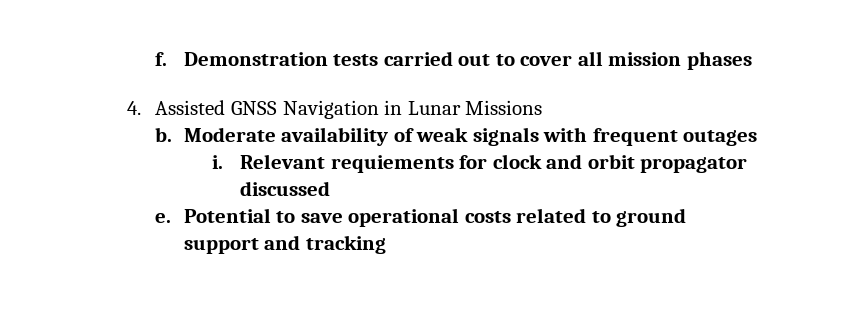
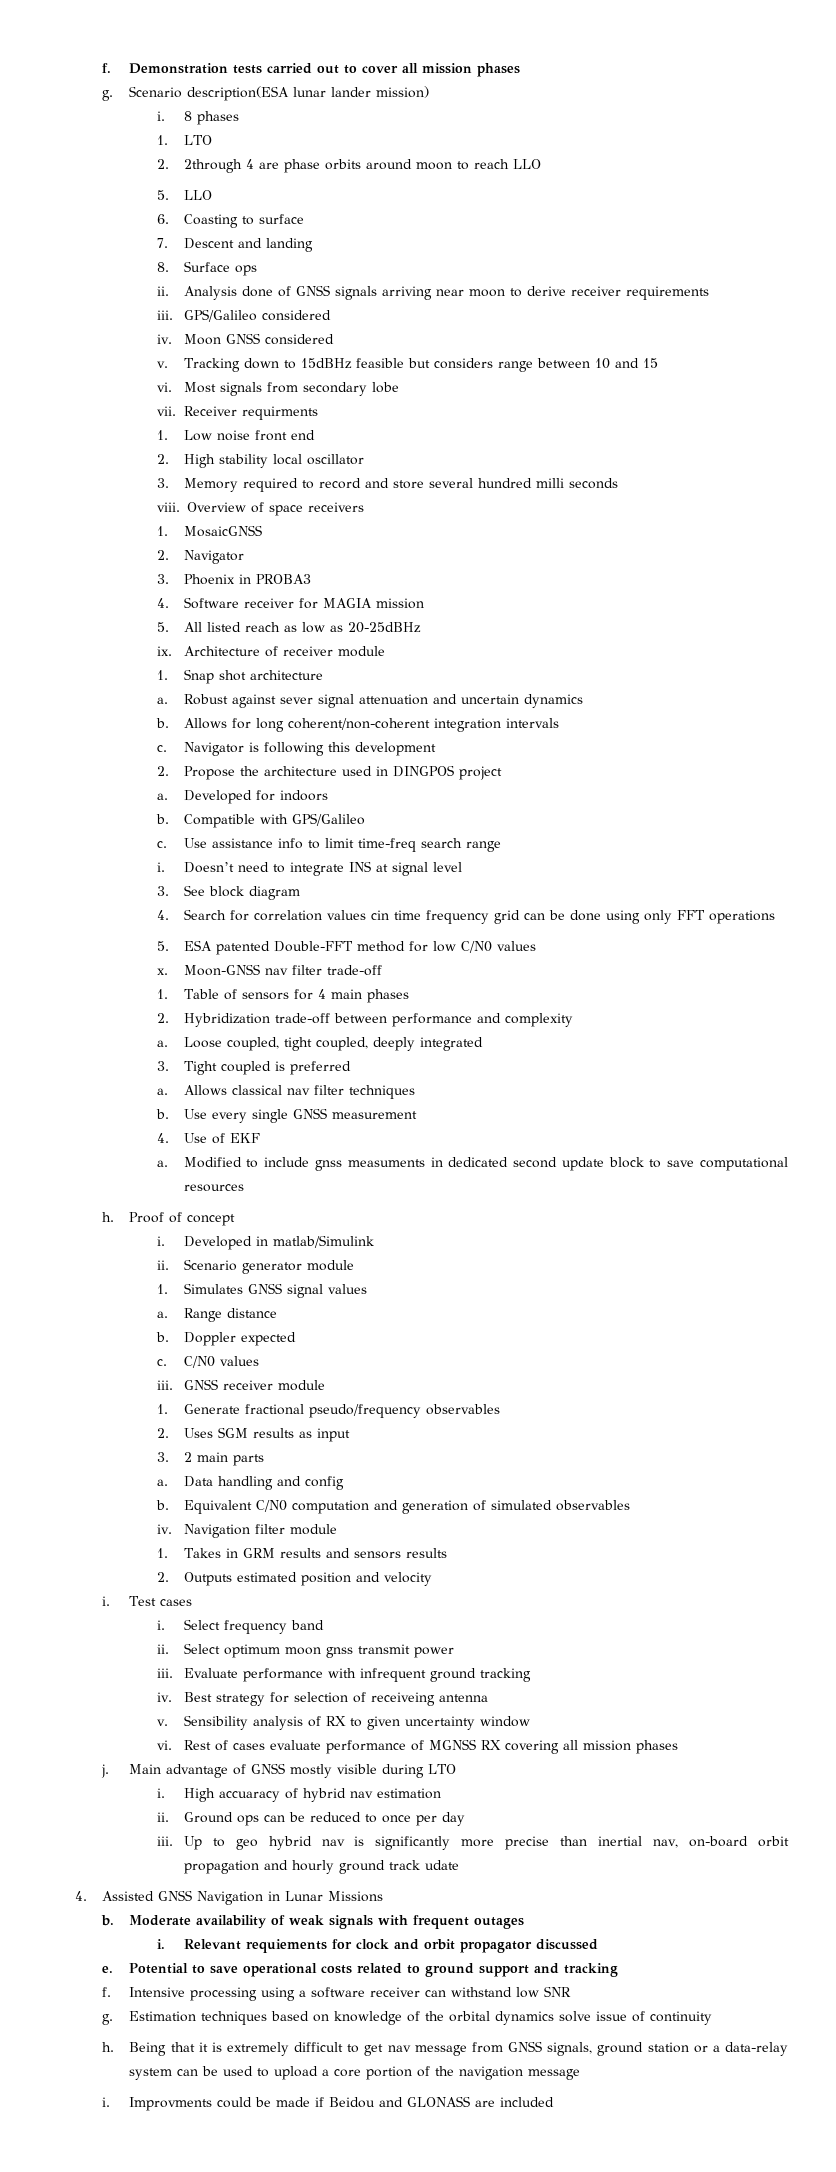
(752, 60) none -> [102,86,430,101] [156,111,239,125] [156,135,212,145] [156,159,541,173] [156,190,212,200] [156,214,304,228] [156,238,313,252] [156,261,257,276] [156,285,709,300] [156,309,331,322] [156,333,334,345] [156,358,658,372] [156,382,399,396] [156,406,318,420] [156,430,315,441] [156,454,364,468] [156,478,618,492] [156,502,364,516] [156,525,262,537] [156,550,244,564] [156,574,311,585] [156,597,424,609] [156,622,421,633] [156,646,385,657] [156,669,323,684] [156,694,583,708] [155,718,559,732] [156,742,436,756] [156,765,502,780] [156,790,328,804] [155,813,365,828] [156,838,501,852] [156,861,462,876] [156,885,300,900] [156,909,775,924] [156,940,536,955] [156,964,382,976] [156,989,409,1003] [156,1013,573,1027] [156,1037,483,1051] [156,1061,351,1075] [156,1085,415,1099] [155,1108,417,1123] [156,1133,260,1144] [156,1157,788,1171] [183,1184,244,1192] [102,1212,236,1226] [156,1235,374,1250] [156,1259,354,1274] [156,1283,367,1298] [156,1308,277,1322] [155,1332,296,1346] [156,1356,259,1368] [156,1379,325,1391] [156,1404,500,1418] [156,1427,350,1442] [156,1452,264,1466] [156,1476,344,1490] [155,1500,630,1514] [156,1524,337,1538] [156,1548,447,1559] [156,1572,432,1586] [102,1596,193,1606] [156,1619,324,1634] [156,1643,454,1658] [156,1668,531,1682] [156,1692,488,1706] [156,1715,530,1730] [156,1739,678,1754] [101,1763,457,1778] [156,1788,441,1802] [156,1812,465,1826] [156,1836,790,1850] [183,1860,459,1874] // g. Scenario description(ESA lunar lander mission) // i. 8 phases // 1. LTO // 2. 2through 4 are phase orbits around moon to reach LLO // 5. LLO // 6. Coasting to surface // 7. Descent and landing // 8. Surface ops // ii. Analysis done of GNSS signals arriving near moon to derive receiver requirements // iii. GPS/Galileo considered // iv. Moon GNSS considered // v. Tracking down to 15dBHz feasible but considers range between 10 and 15 // vi. Most signals from secondary lobe // vii. Receiver requirments // 1. Low noise front end // 2. High stability local oscillator // 3. Memory required to record and store several hundred milli seconds // viii. Overview of space receivers // 1. MosaicGNSS // 2. Navigator // 3. Phoenix in PROBA3 // 4. Software receiver for MAGIA mission // 5. All listed reach as low as 20-25dBHz // ix. Architecture of receiver module // 1. Snap shot architecture // a. Robust against sever signal attenuation and uncertain dynamics // b. Allows for long coherent/non-coherent integration intervals // c. Navigator is following this development // 2. Propose the architecture used in DINGPOS project // a. Developed for indoors // b. Compatible with GPS/Galileo // c. Use assistance info to limit time-freq search range // i. Doesn’t need to integrate INS at signal level // 3. See block diagram // 4. Search for correlation values cin time frequency grid can be done using only FFT operations // 5. ESA patented Double-FFT method for low C/N0 values // x. Moon-GNSS nav filter trade-off // 1. Table of sensors for 4 main phases // 2. Hybridization trade-off between performance and complexity // a. Loose coupled, tight coupled, deeply integrated // 3. Tight coupled is preferred // a. Allows classical nav filter techniques // b. Use every single GNSS measurement // 4. Use of EKF // a. Modified to include gnss measuments in dedicated second update block to save computational resources // h. Proof of concept // i. Developed in matlab/Simulink // ii. Scenario generator module // 1. Simulates GNSS signal values // a. Range distance // b. Doppler expected // c. C/N0 values // iii. GNSS receiver module // 1. Generate fractional pseudo/frequency observables // 2. Uses SGM results as input // 3. 2 main parts // a. Data handling and config // b. Equivalent C/N0 computation and generation of simulated observables // iv. Navigation filter module // 1. Takes in GRM results and sensors results // 2. Outputs estimated position and velocity // i. Test cases // i. Select frequency band // ii. Select optimum moon gnss transmit power // iii. Evaluate performance with infrequent ground tracking // iv. Best strategy for selection of receiveing antenna // v. Sensibility analysis of RX to given uncertainty window // vi. Rest of cases evaluate performance of MGNSS RX covering all mission phases // j. Main advantage of GNSS mostly visible during LTO // i. High accuaracy of hybrid nav estimation // ii. Ground ops can be reduced to once per day // iii. Up to geo hybrid nav is significantly more precise than inertial nav, on-board orbit propagation and hourly ground track udate
(386, 244) none -> [102,1986,572,2001] [102,2011,713,2025] [102,2041,788,2056] [129,2066,581,2080] [102,2096,555,2111] // f. Intensive processing using a software receiver can withstand low SNR // g. Estimation techniques based on knowledge of the orbital dynamics solve issue of continuity // h. Being that it is extremely difficult to get nav message from GNSS signals, ground station or a data-relay system can be used to upload a core portion of the navigation message // i. Improvments could be made if Beidou and GLONASS are included

